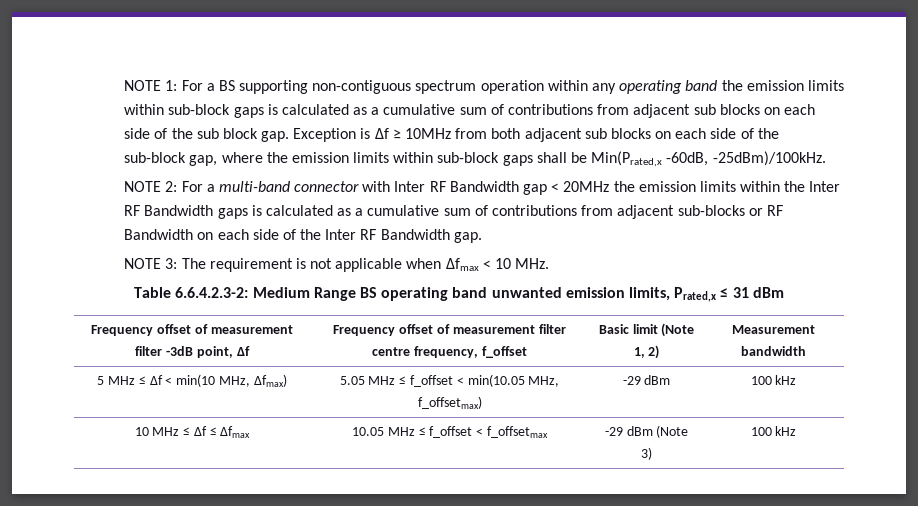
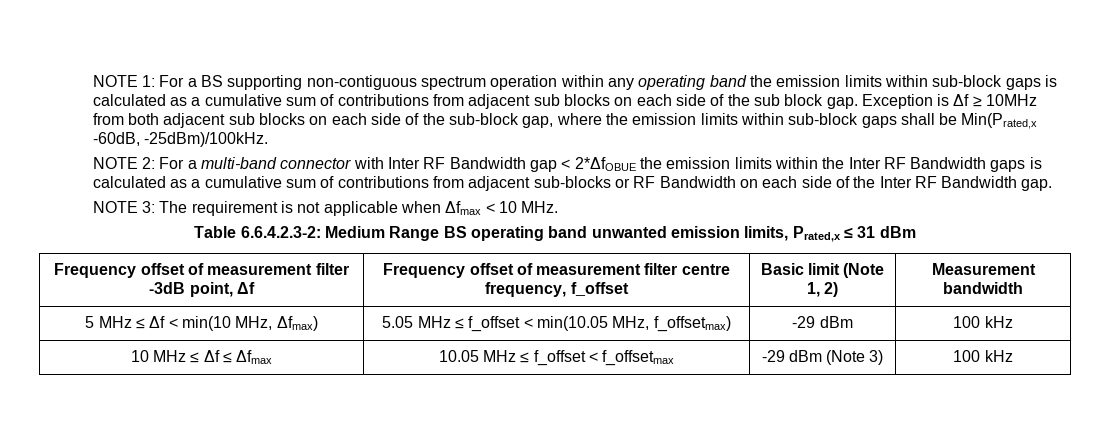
[563,181,610,192] 20MHz -> [574,157,636,171] 2*ΔfOBUE

